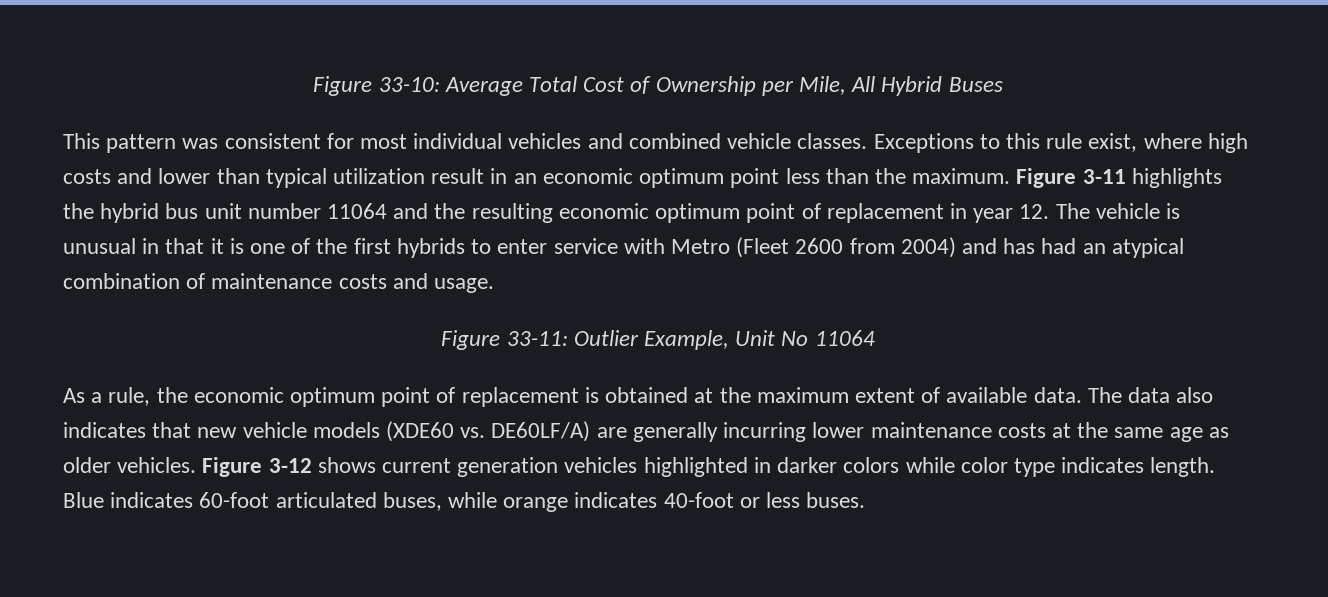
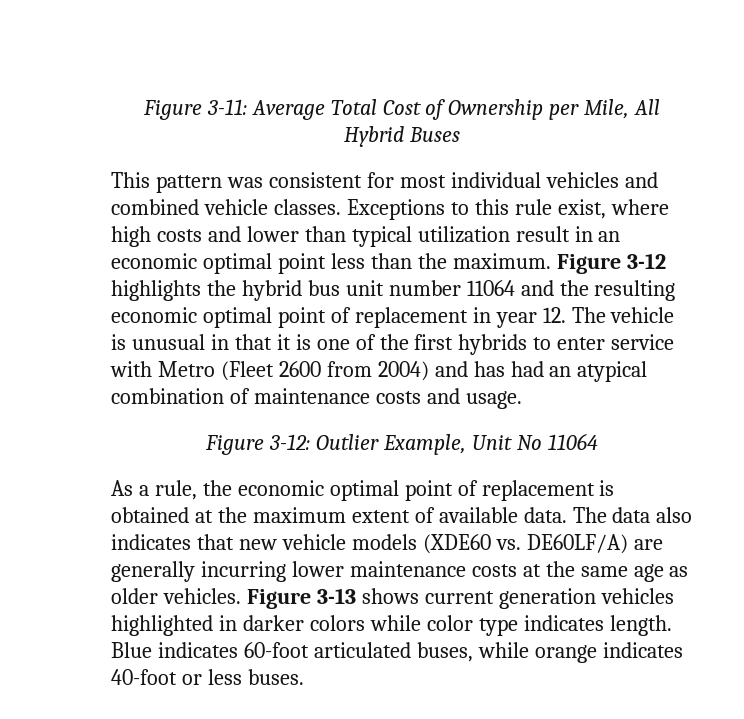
[313,76,440,96] Figure 33-10: -> [142,99,247,120] Figure 3-11:
[639,168,725,188] optimum -> [202,253,272,274] optimal
[1082,169,1126,184] 3-11 -> [626,253,666,269] 3-12
[655,203,741,223] optimum -> [202,307,272,328] optimal
[506,331,568,346] 33-11: -> [269,434,311,450] 3-12:
[290,387,376,407] optimum -> [329,480,399,501] optimal
[268,458,312,473] 3-12 -> [316,588,356,604] 3-13

